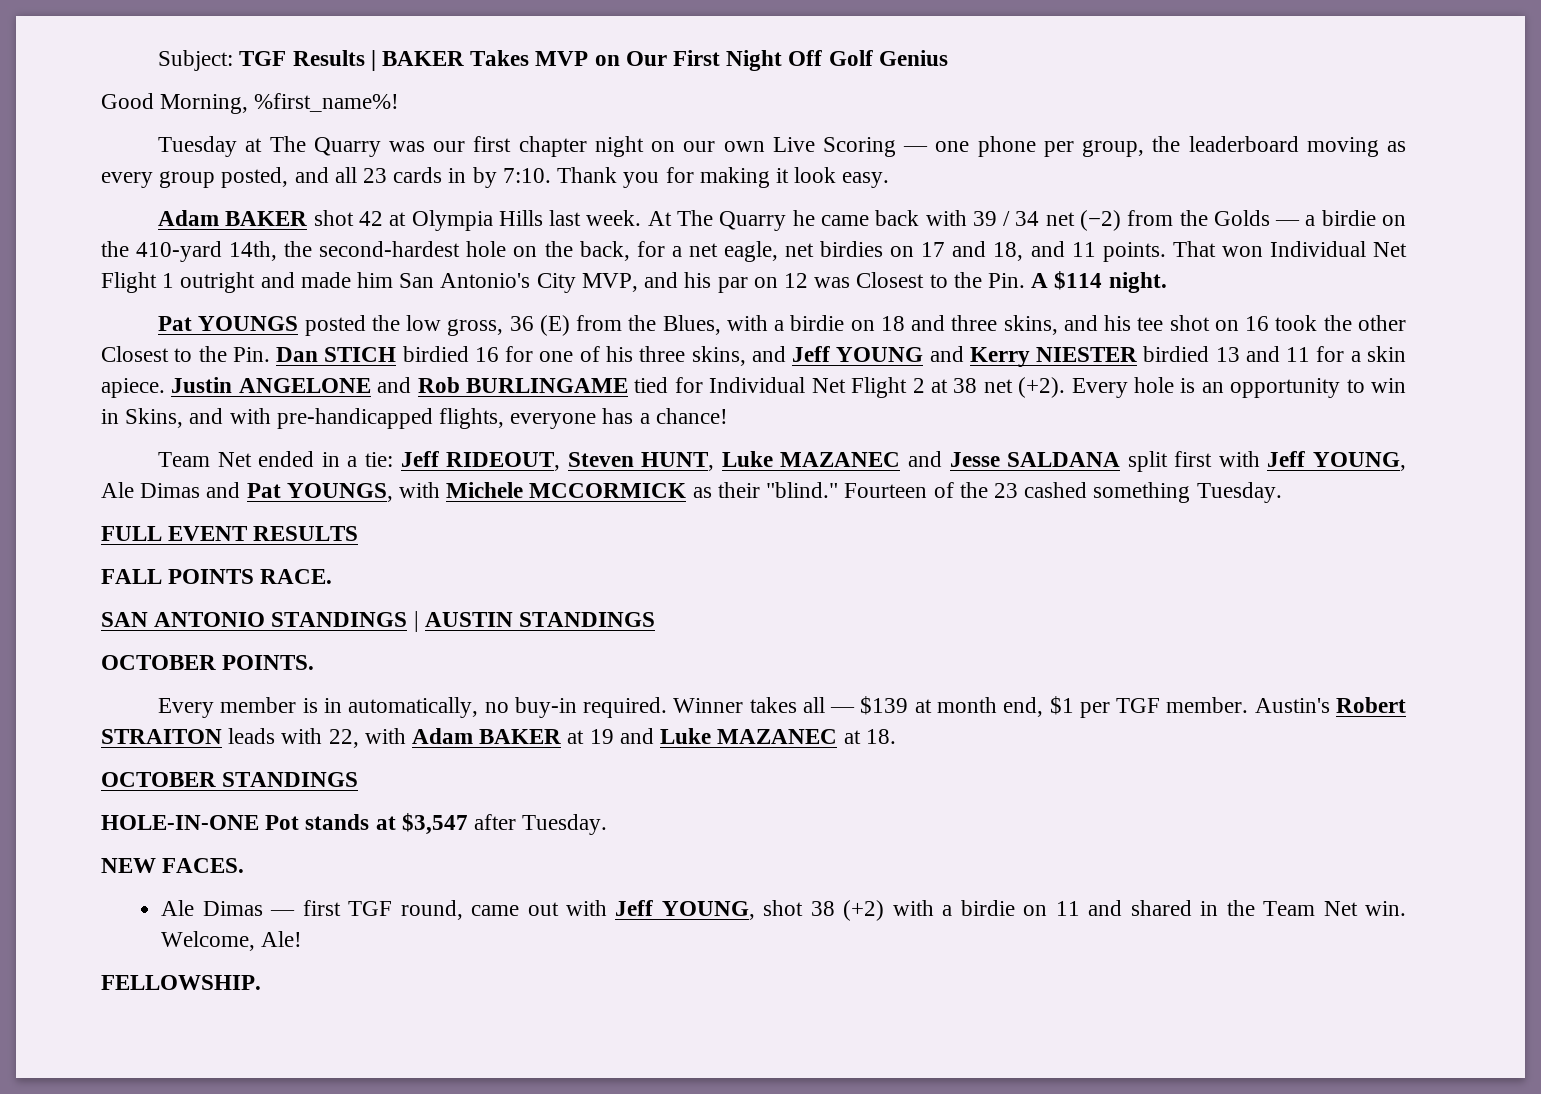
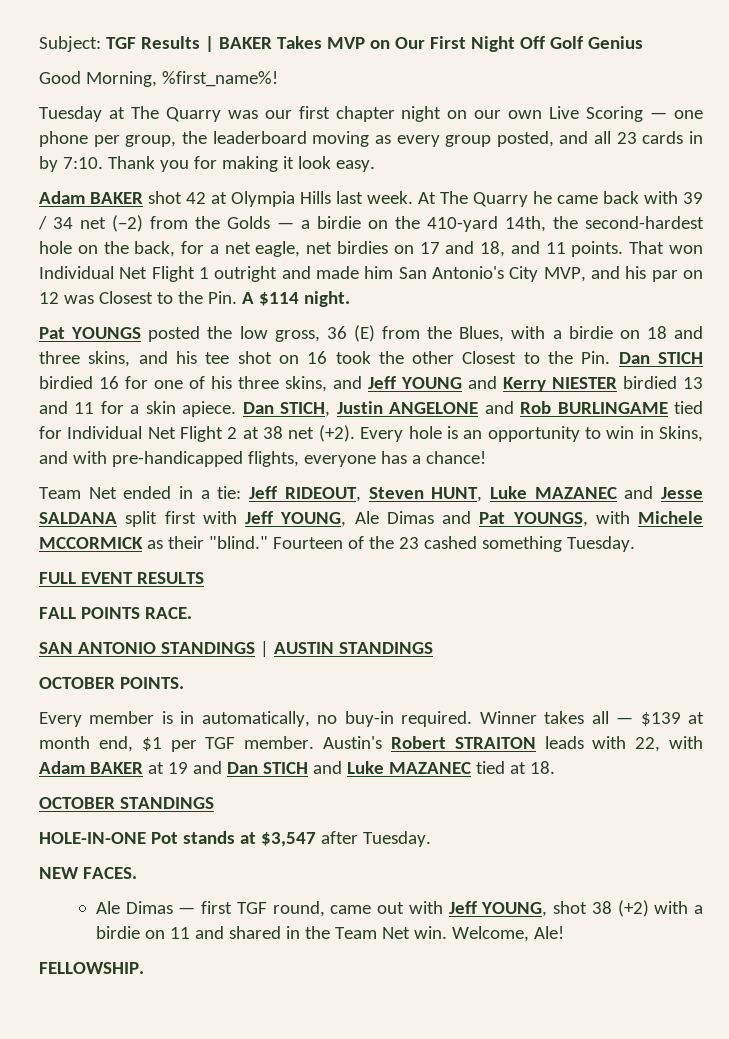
(165, 388) none -> [242,402,331,417] Dan STICH,
[660,728,838,744] Luke MAZANEC -> [226,761,505,774] Dan STICH and Luke MAZANEC tied

